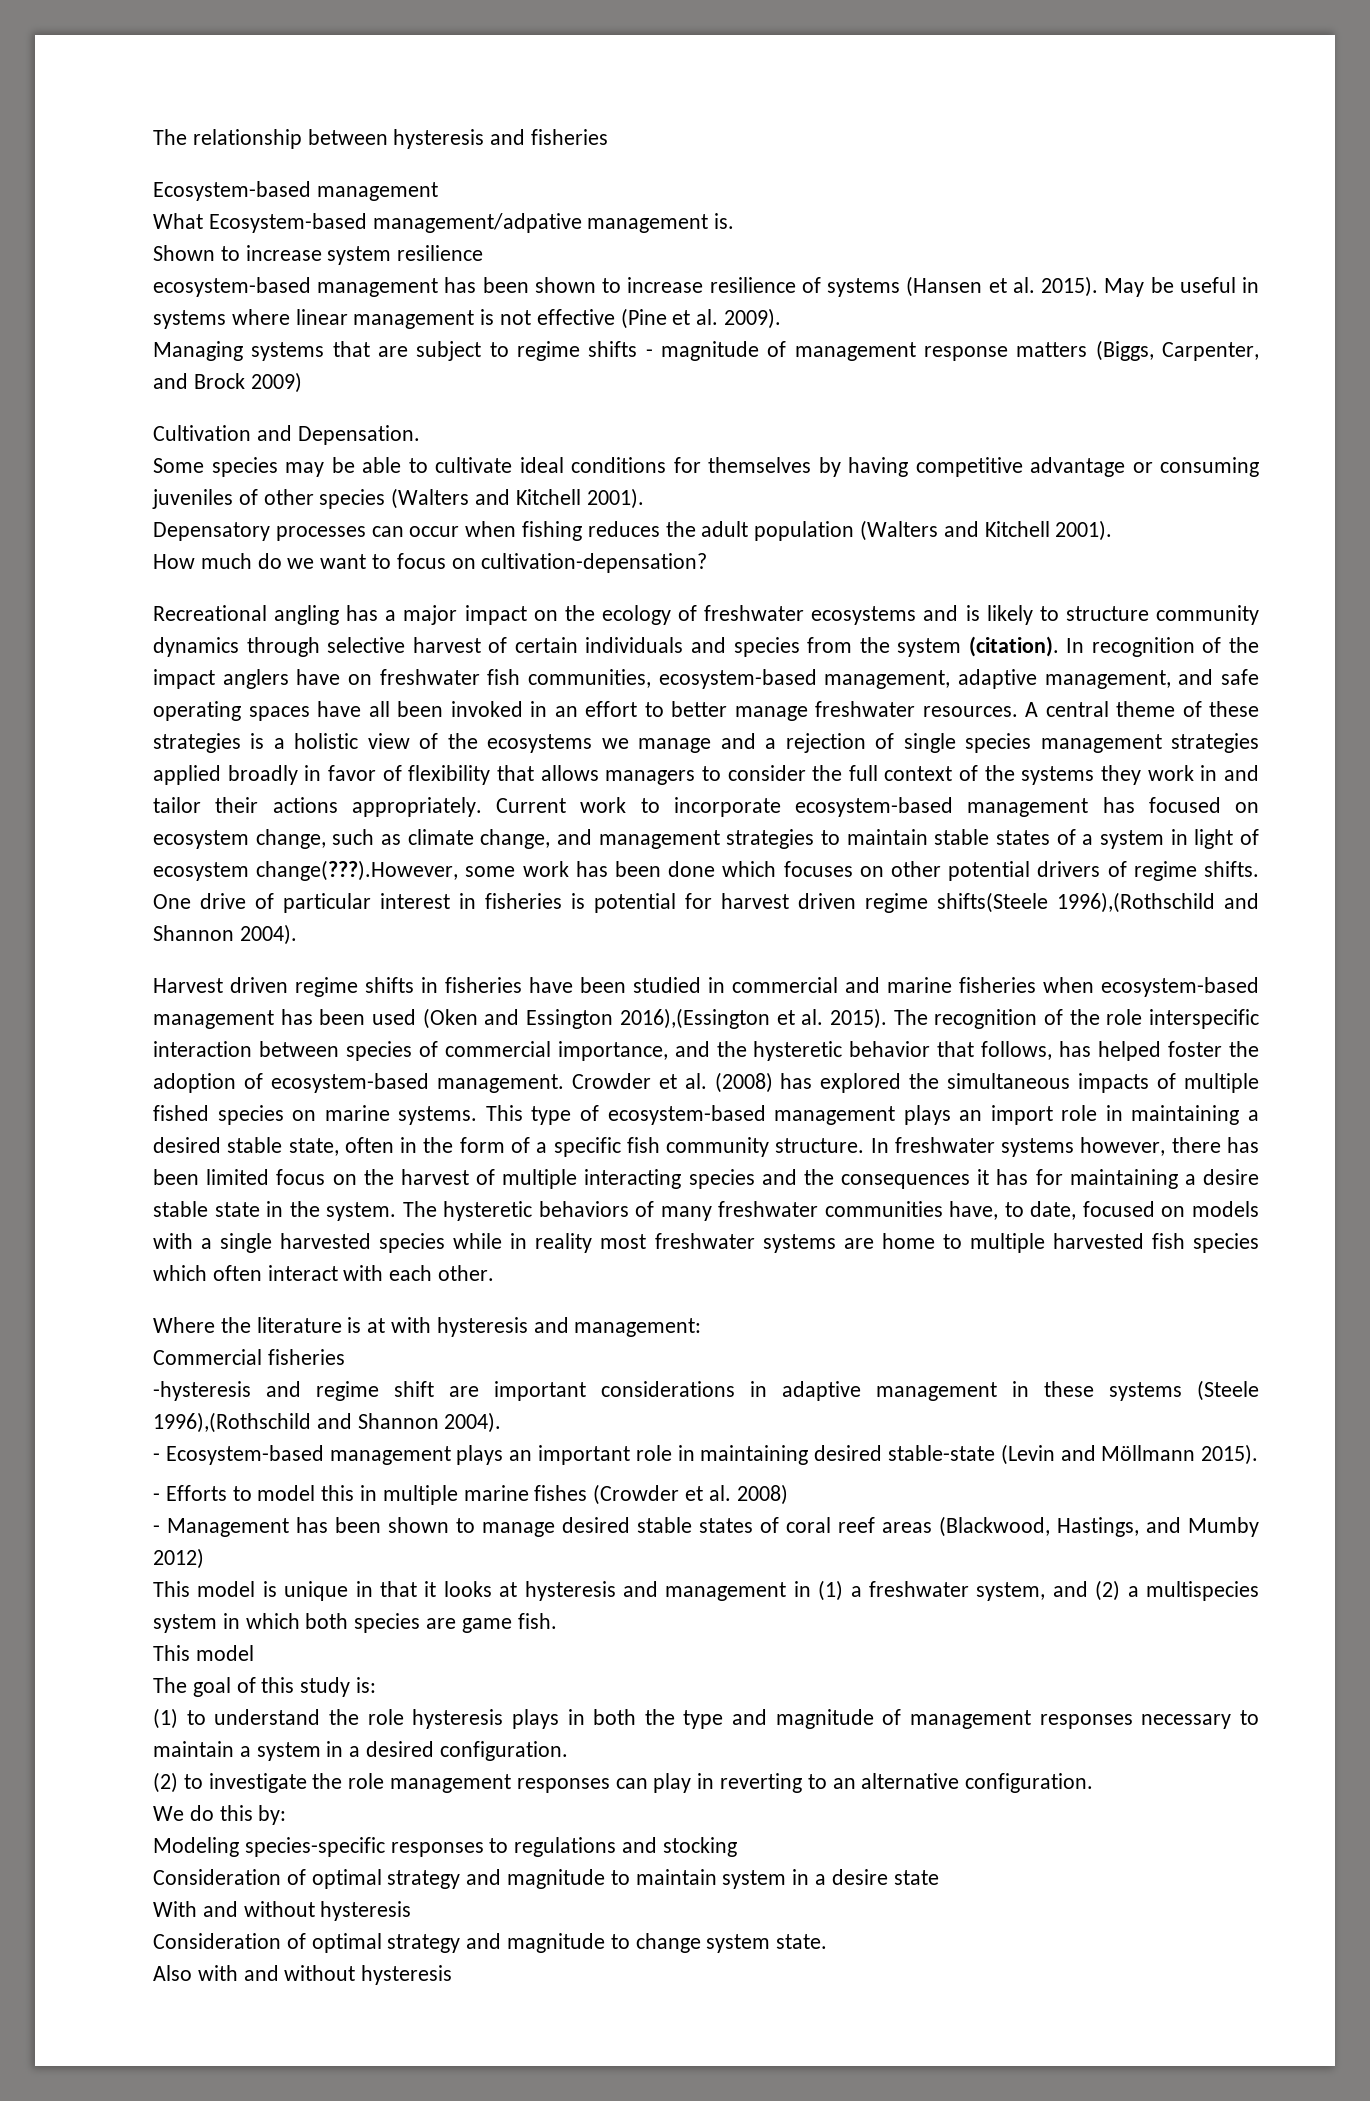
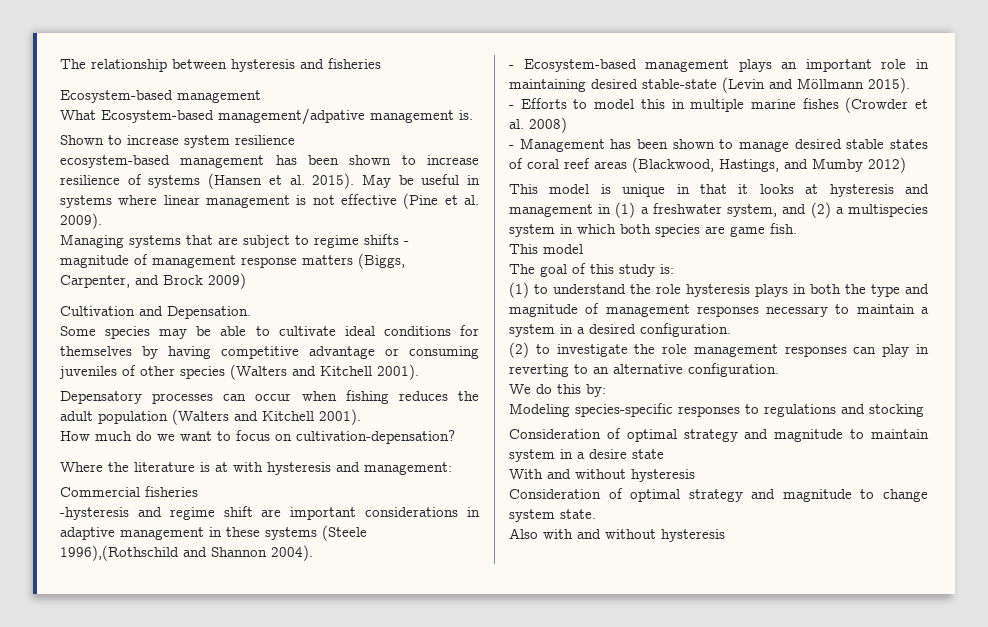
[153,605,1259,625] [153,636,1259,657] [153,669,1259,689] [153,701,1259,721] [153,733,1260,753] [153,765,1259,785] [153,797,1259,817] [153,829,1259,849] [153,860,1260,881] [153,892,1259,913] [153,924,297,945] [153,977,1259,997] [153,1008,1259,1029] [153,1041,1259,1061] [153,1072,1260,1093] [153,1105,1259,1125] [153,1137,1260,1157] [153,1169,1259,1189] [153,1201,1259,1221] [153,1233,1259,1253] [153,1265,495,1281] // Recreational angling has a major impact on the ecology of freshwater ecosystems and is likely to structure community dynamics through selective harvest of certain individuals and species from the system (citation). In recognition of the impact anglers have on freshwater fish communities, ecosystem-based management, adaptive management, and safe operating spaces have all been invoked in an effort to better manage freshwater resources. A central theme of these strategies is a holistic view of the ecosystems we manage and a rejection of single species management strategies applied broadly in favor of flexibility that allows managers to consider the full context of the systems they work in and tailor their actions appropriately. Current work to incorporate ecosystem-based management has focused on ecosystem change, such as climate change, and management strategies to maintain stable states of a system in light of ecosystem change(???).However, some work has been done which focuses on other potential drivers of regime shifts. One drive of particular interest in fisheries is potential for harvest driven regime shifts(Steele 1996),(Rothschild and Shannon 2004). // Harvest driven regime shifts in fisheries have been studied in commercial and marine fisheries when ecosystem-based management has been used (Oken and Essington 2016),(Essington et al. 2015). The recognition of the role interspecific interaction between species of commercial importance, and the hysteretic behavior that follows, has helped foster the adoption of ecosystem-based management. Crowder et al. (2008) has explored the simultaneous impacts of multiple fished species on marine systems. This type of ecosystem-based management plays an import role in maintaining a desired stable state, often in the form of a specific fish community structure. In freshwater systems however, there has been limited focus on the harvest of multiple interacting species and the consequences it has for maintaining a desire stable state in the system. The hysteretic behaviors of many freshwater communities have, to date, focused on models with a single harvested species while in reality most freshwater systems are home to multiple harvested fish species which often interact with each other. -> (455, 437) none

